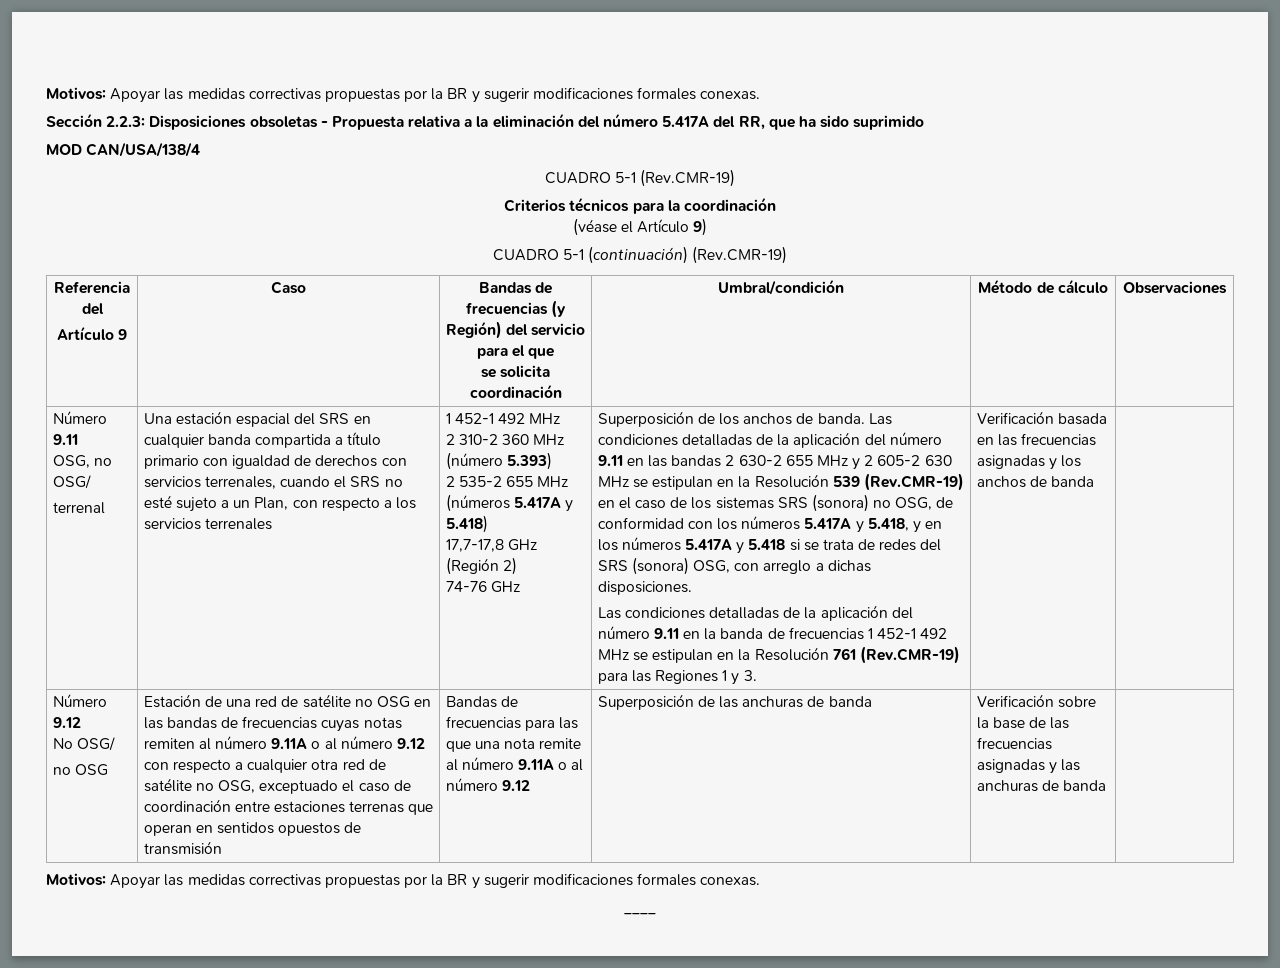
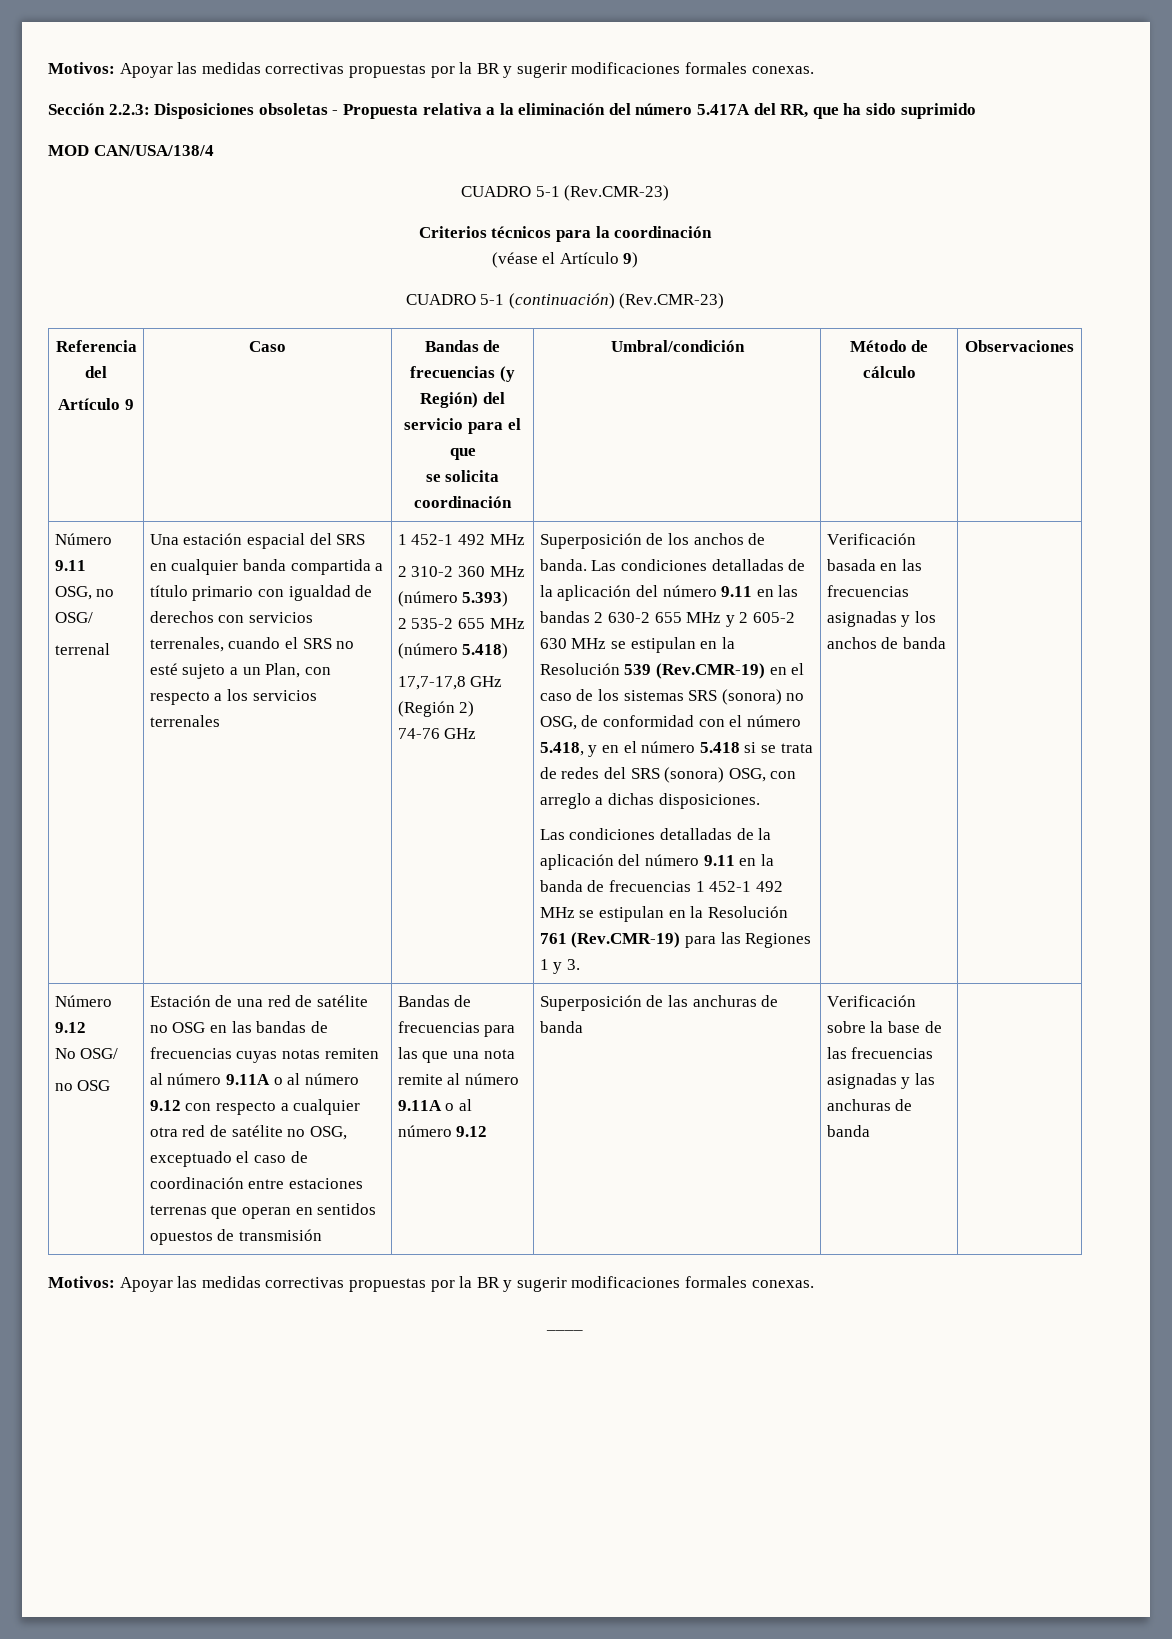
[640,169,736,187] (Rev.CMR-19) -> [564,185,670,201] (Rev.CMR-23)
[692,246,788,264] (Rev.CMR-19) -> [619,293,725,309] (Rev.CMR-23)
[445,494,573,512] (números 5.417A y -> [397,643,458,659] (número
[716,516,943,533] [597,537,745,554] los números 5.417A y 5.418, y en los números 5.417A y -> [729,715,801,727] [539,741,696,757] el número 5.418, y en el número

